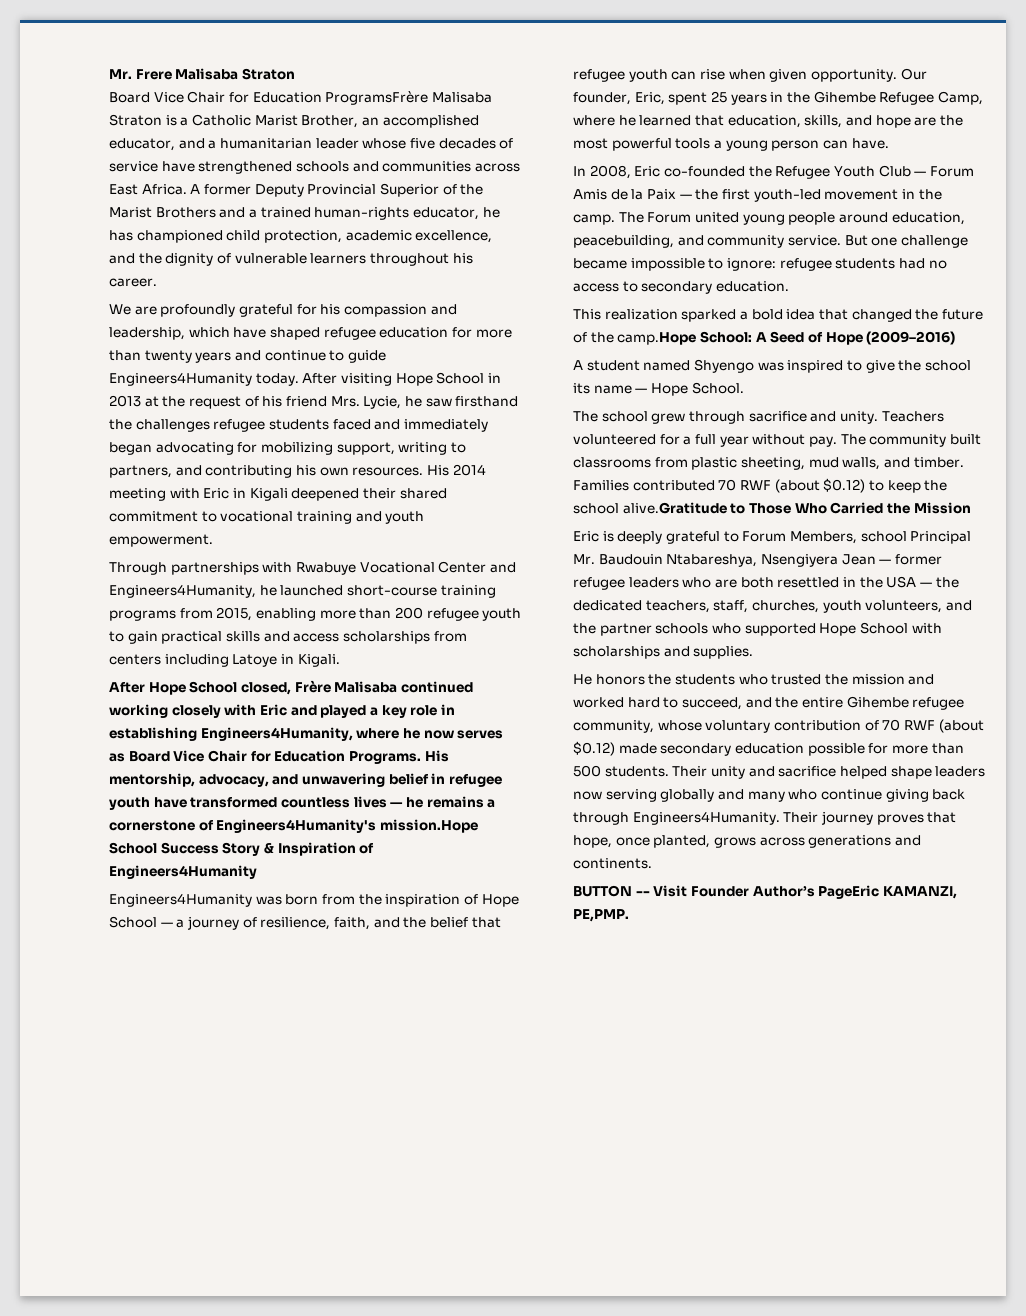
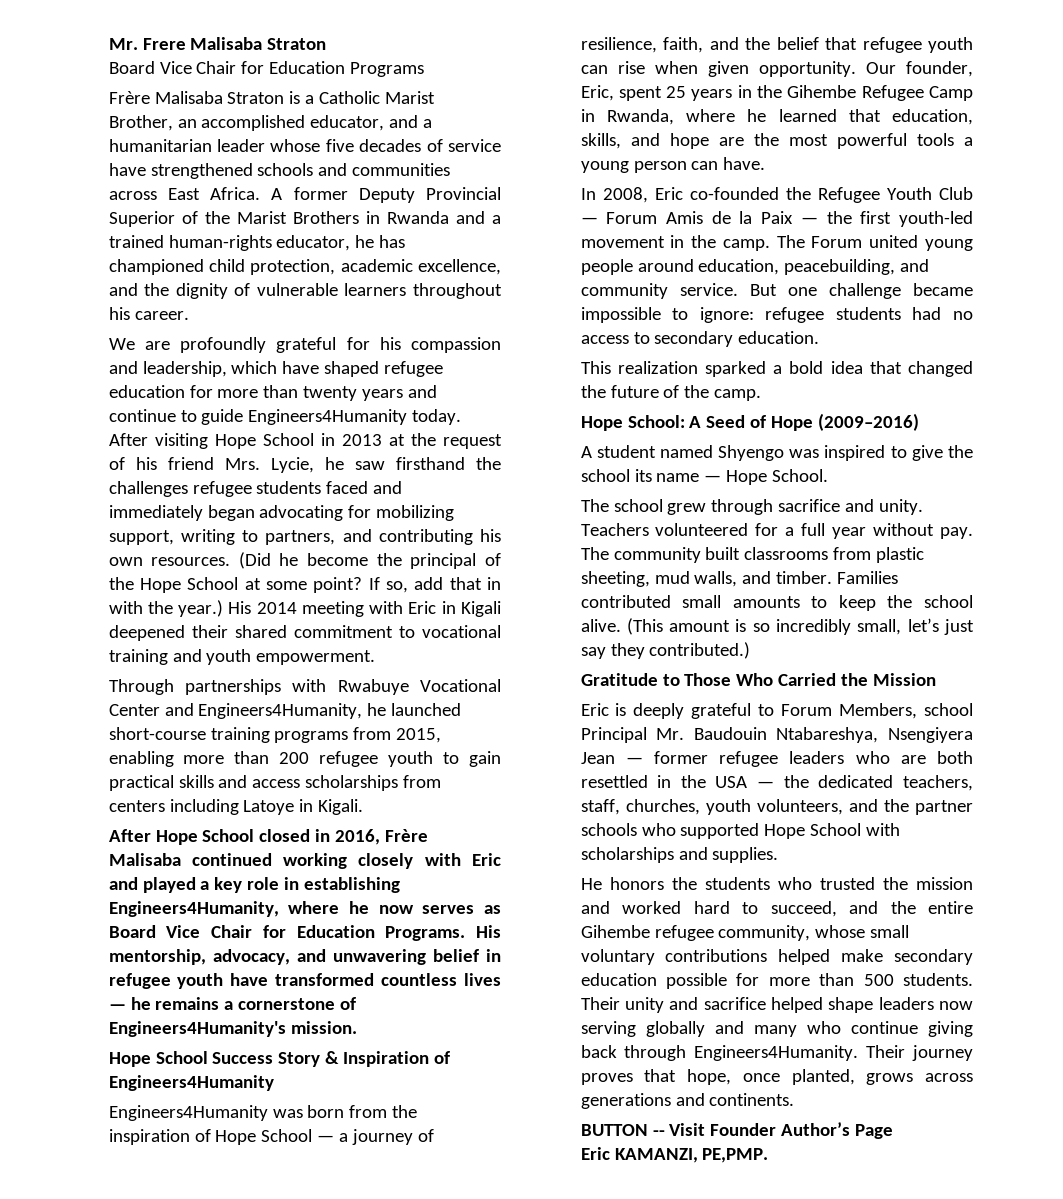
[325,91,429,105] ProgramsFrère -> [350,62,425,77] [108,91,150,104] Programs // Frère
(216, 212) none -> [365,211,449,224] in Rwanda
(424, 471) none -> [238,552,501,569] [108,577,501,593] [108,600,224,617] (Did he become the principal of the Hope School at some point? If so, add that in with the year.)
[241,682,292,695] closed, -> [259,829,381,845] closed in 2016,
[380,819,479,833] mission.Hope -> [290,1021,357,1034] [108,1052,151,1067] mission. // Hope
[937,91,983,105] Camp, -> [929,86,973,101] [580,109,674,125] Camp in Rwanda,
[617,332,697,345] camp.Hope -> [714,389,762,401] [580,416,623,431] camp. // Hope
[718,478,948,493] [573,502,727,514] 70 RWF (about $0.12) to keep the school alive.Gratitude -> [682,595,973,611] [580,618,974,635] [580,642,751,659] [580,673,658,686] small amounts to keep the school alive. (This amount is so incredibly small, let’s just say they contributed.) // Gratitude
[705,719,984,733] [573,741,657,756] voluntary contribution of 70 RWF (about $0.12) made -> [870,925,910,938] [580,949,884,965] small voluntary contributions helped make
[818,885,880,899] PageEric -> [855,1124,894,1139] [580,1147,610,1160] Page // Eric

